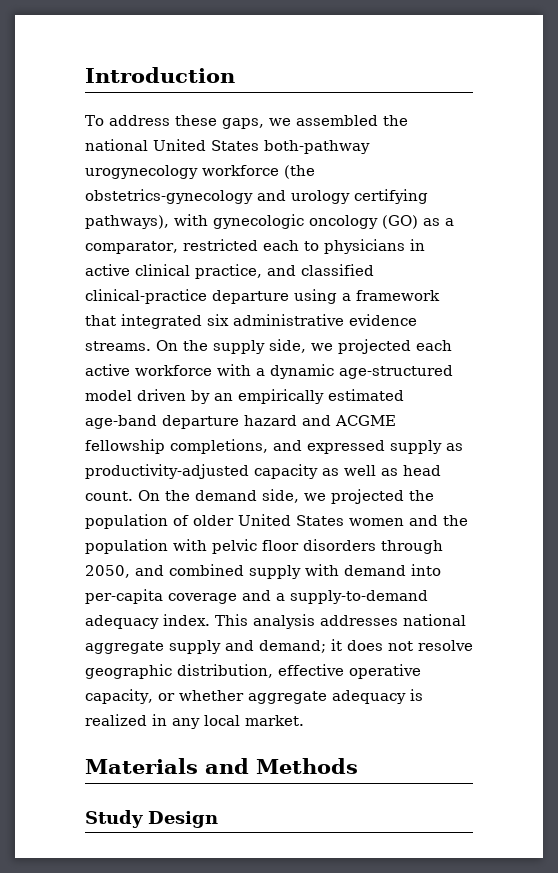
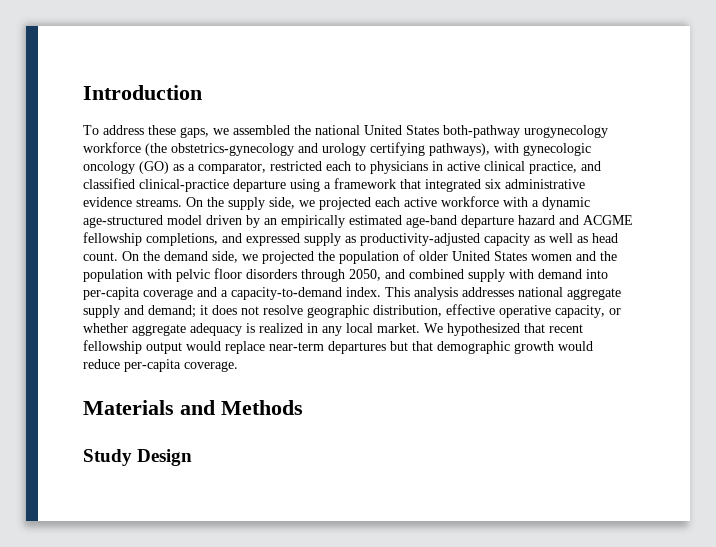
[290,590,428,604] [85,615,159,629] supply-to-demand adequacy -> [231,287,342,300] capacity-to-demand
(304, 720) none -> [424,323,583,336] [83,340,593,354] [83,359,238,372] We hypothesized that recent fellowship output would replace near-term departures but that demographic growth would reduce per-capita coverage.

